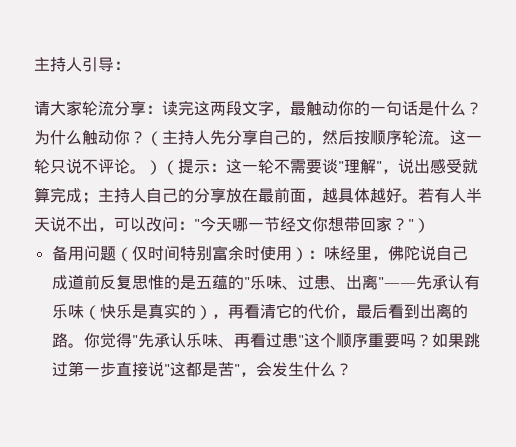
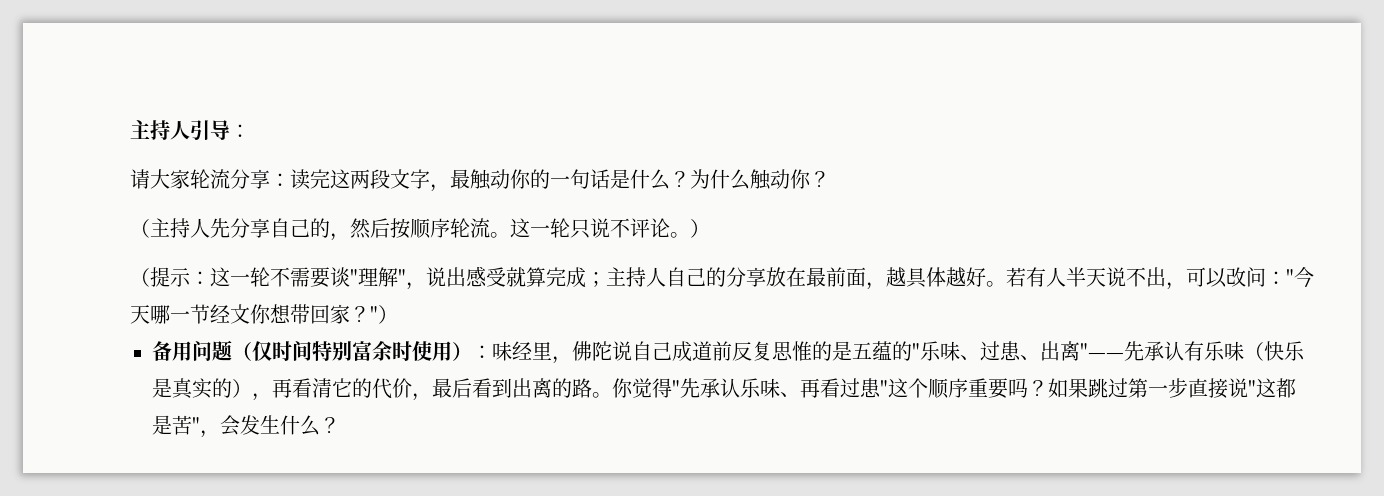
(146, 137) none -> (830, 179) //
(162, 167) none -> (710, 228) //

